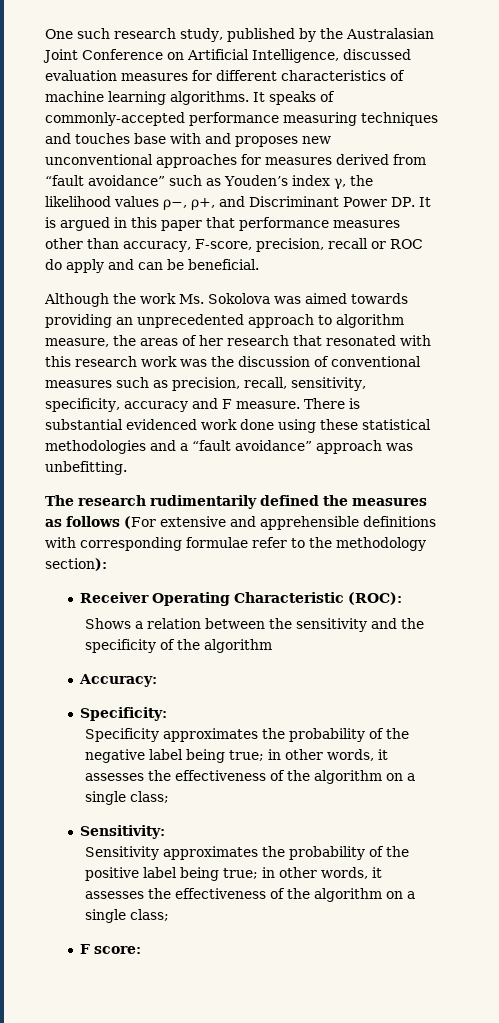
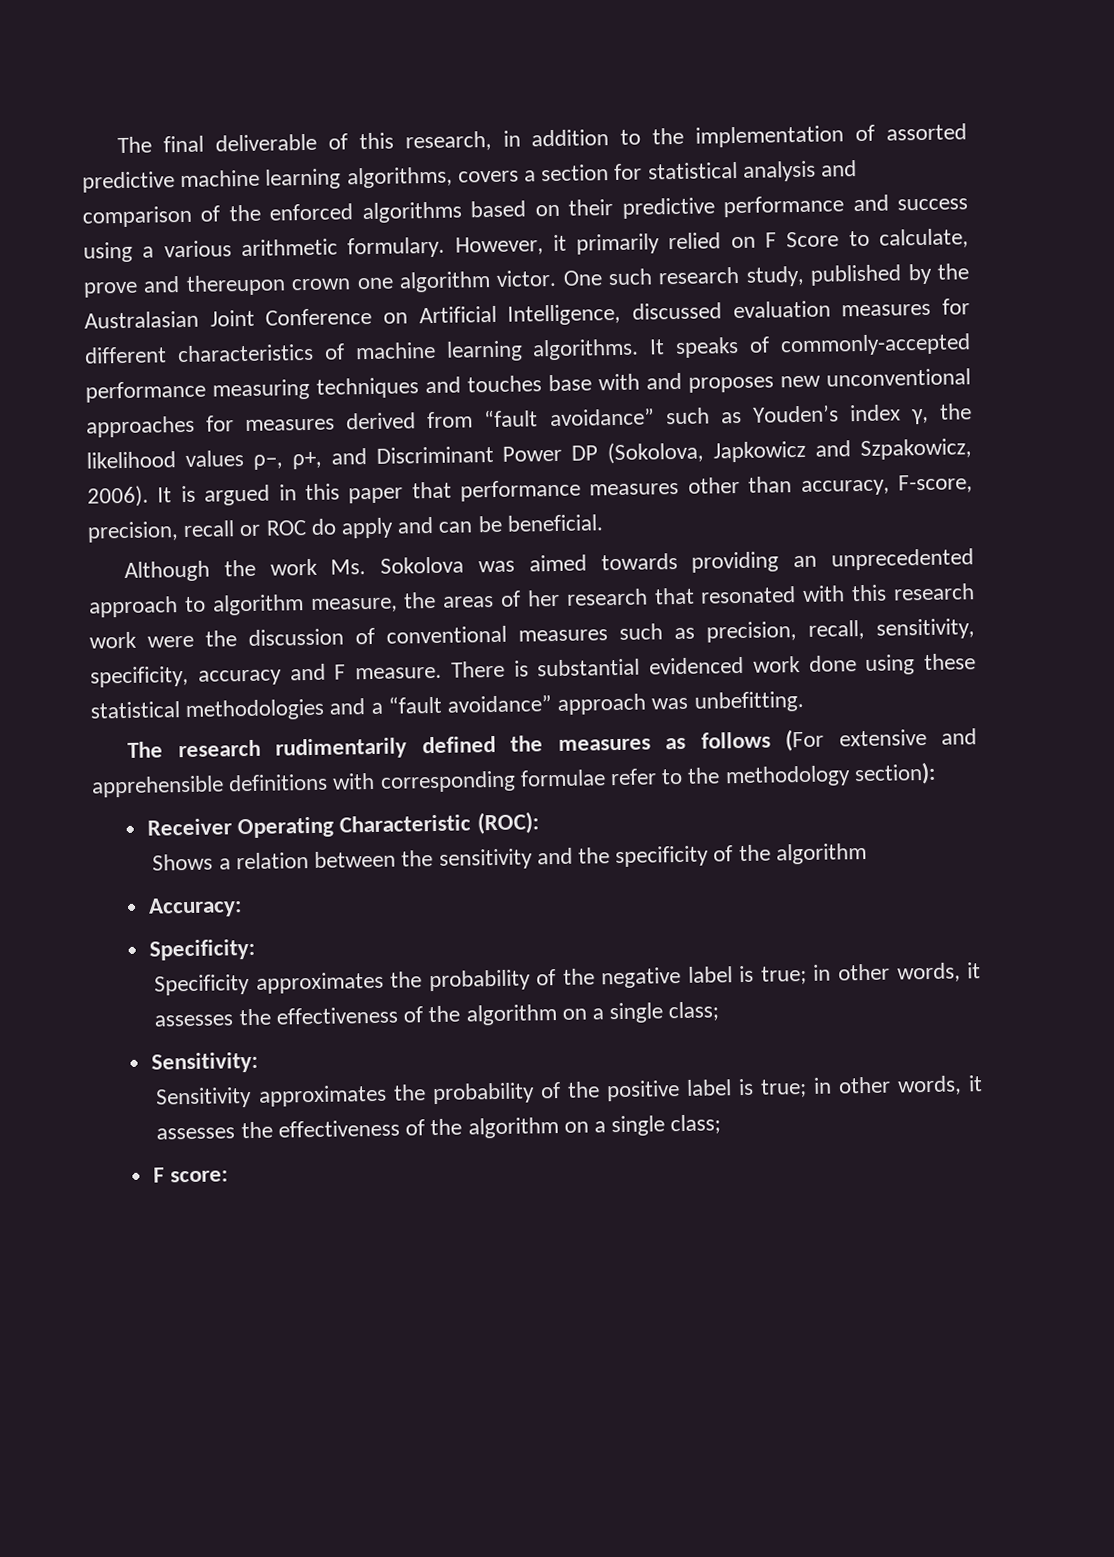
(45, 34) none -> [117,123,967,154] [82,160,858,193] [82,194,968,228] [83,228,969,263] [83,269,558,298] The final deliverable of this research, in addition to the implementation of assorted predictive machine learning algorithms, covers a section for statistical analysis and comparison of the enforced algorithms based on their predictive performance and success using a various arithmetic formulary. However, it primarily relied on F Score to calculate, prove and thereupon crown one algorithm victor.
[391,197,415,207] DP. -> [571,438,972,465] [87,485,149,508] DP (Sokolova, Japkowicz and Szpakowicz, 2006).
[180,359,207,367] was -> [147,635,194,648] were
[185,749,225,763] being -> [739,965,755,983] is
[179,867,219,881] being -> [737,1078,754,1096] is

